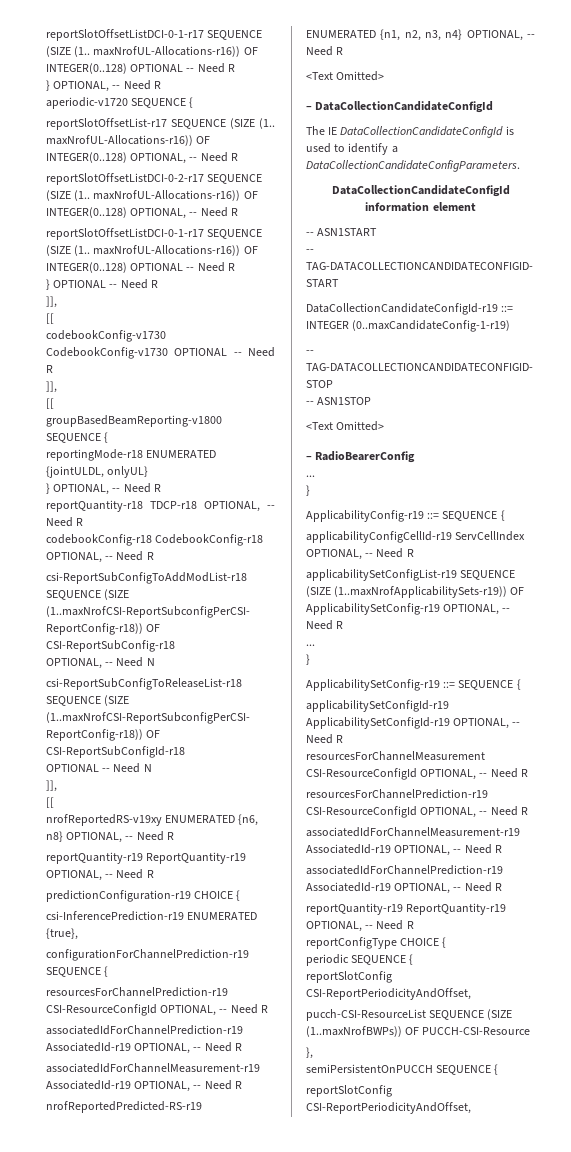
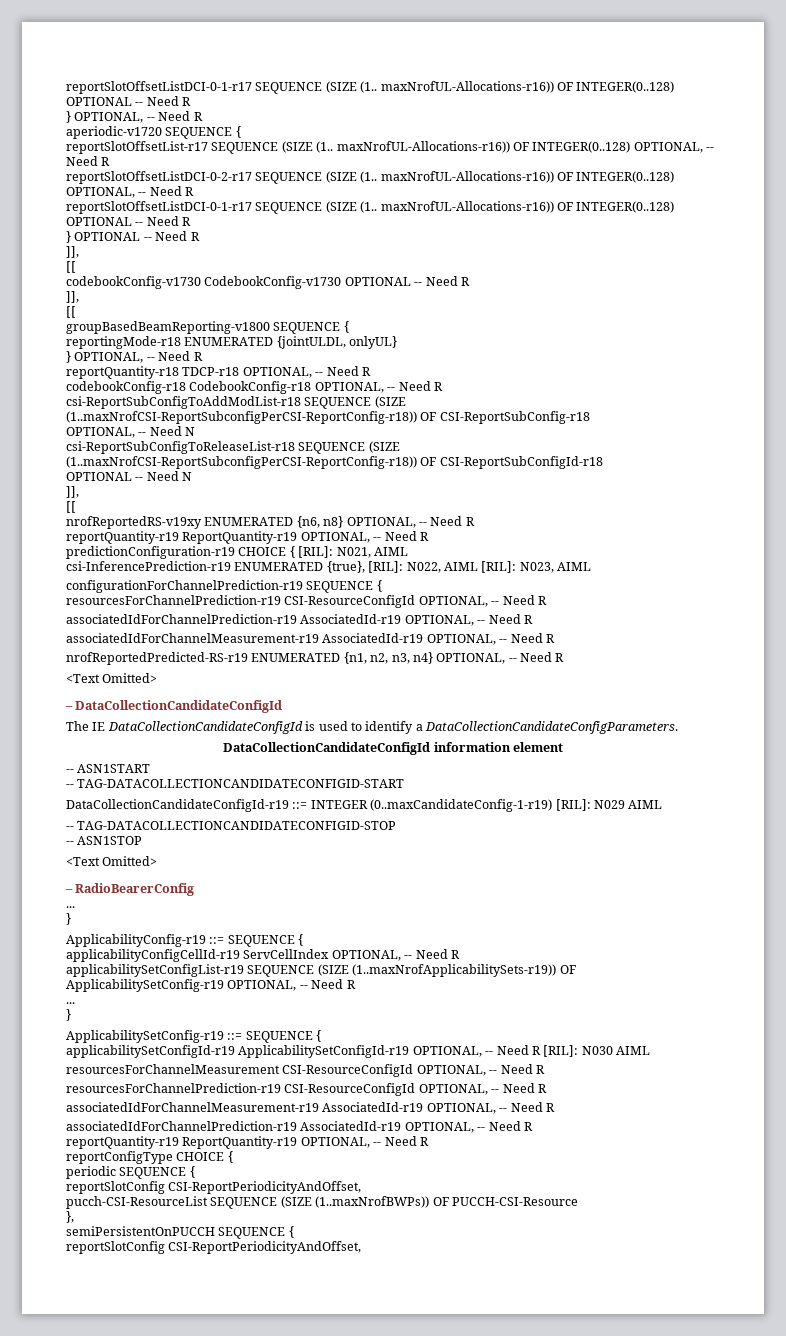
(241, 895) none -> [298,546,408,558] [RIL]: N021, AIML
(78, 934) none -> [368,561,591,573] [RIL]: N022, AIML [RIL]: N023, AIML
(511, 326) none -> [555,799,663,811] [RIL]: N029 AIML
(344, 739) none -> [543,1045,650,1057] [RIL]: N030 AIML

